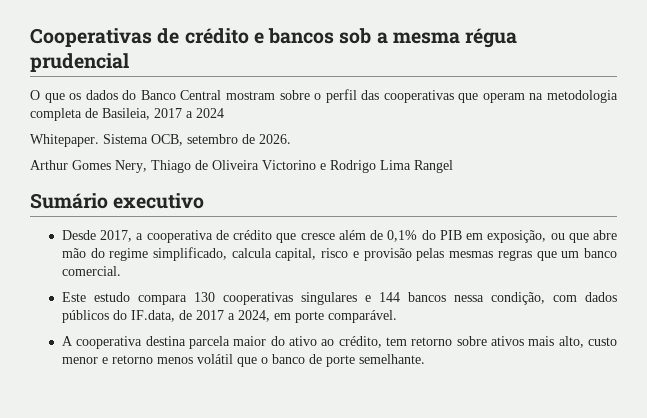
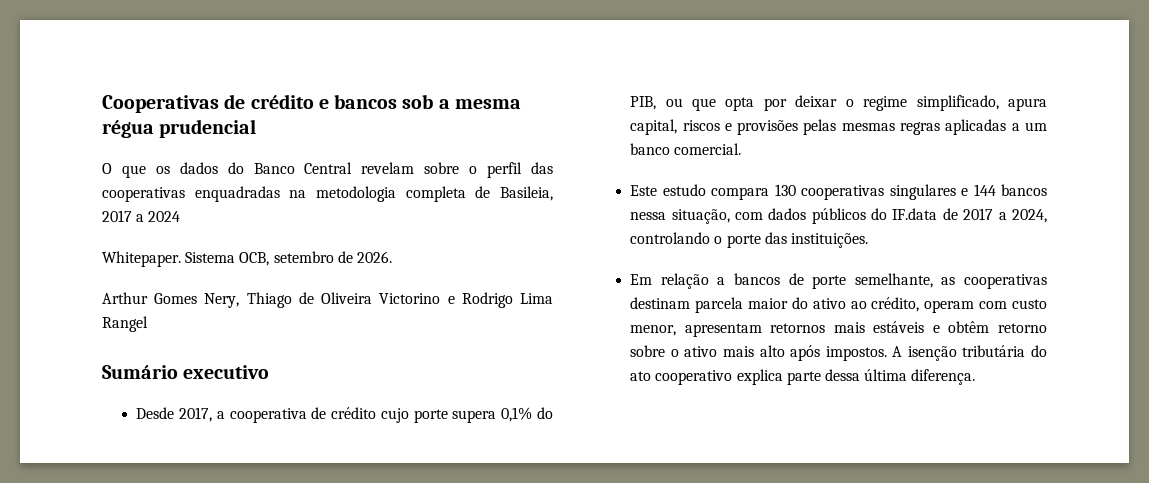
[225,91,275,100] mostram -> [361,162,415,174] revelam
[458,93,525,103] que operam -> [194,186,280,202] enquadradas
[276,230,617,243] [61,247,412,261] que cresce além de 0,1% do PIB em exposição, ou que abre mão do regime simplificado, calcula capital, risco e provisão -> [380,407,553,423] [630,95,1047,111] [630,119,799,135] cujo porte supera 0,1% do PIB, ou que opta por deixar o regime simplificado, apura capital, riscos e provisões
[536,251,557,261] que -> [945,119,1020,135] aplicadas a
[490,292,545,305] condição, -> [671,209,730,224] situação,
[130,310,175,322] IF.data, -> [892,208,938,220] IF.data
[273,310,397,323] [61,336,186,349] em porte comparável. // A cooperativa destina -> [630,232,868,248] [630,273,1047,289] [630,297,691,309] controlando o porte das instituições. // Em relação a bancos de porte semelhante, as cooperativas destinam
[385,336,617,348] [61,354,425,367] tem retorno sobre ativos mais alto, custo menor e retorno menos volátil que o banco de porte semelhante. -> [924,299,1047,313] [630,321,1047,337] [630,345,1047,361] [630,369,976,385] operam com custo menor, apresentam retornos mais estáveis e obtêm retorno sobre o ativo mais alto após impostos. A isenção tributária do ato cooperativo explica parte dessa última diferença.

